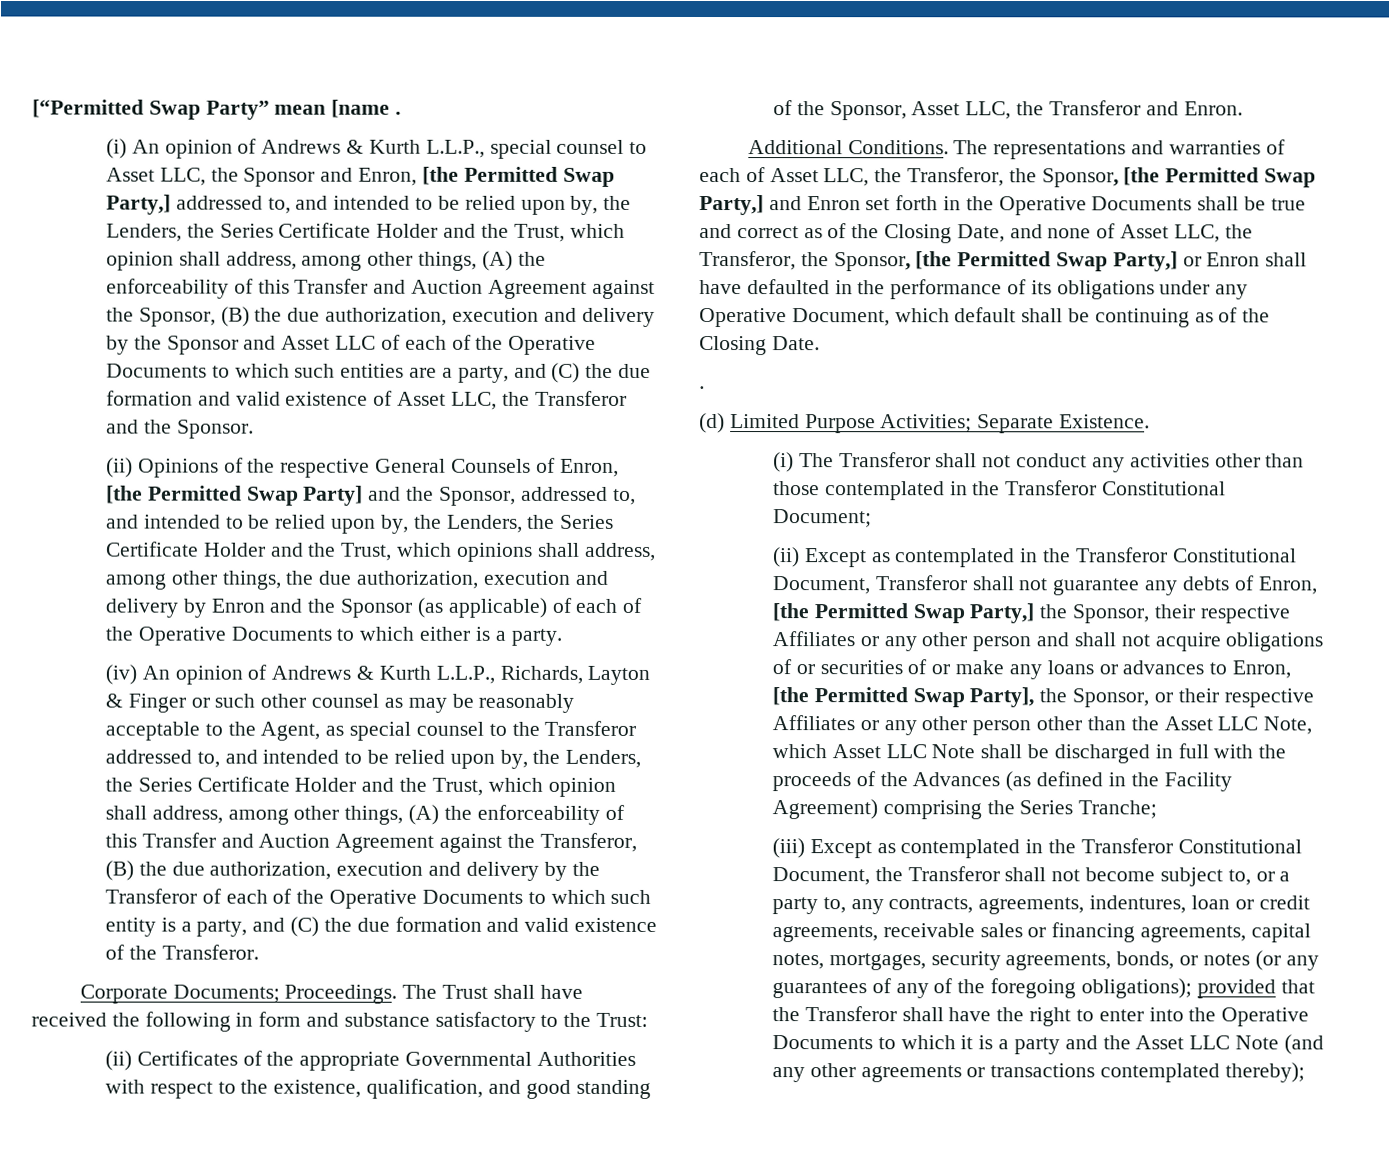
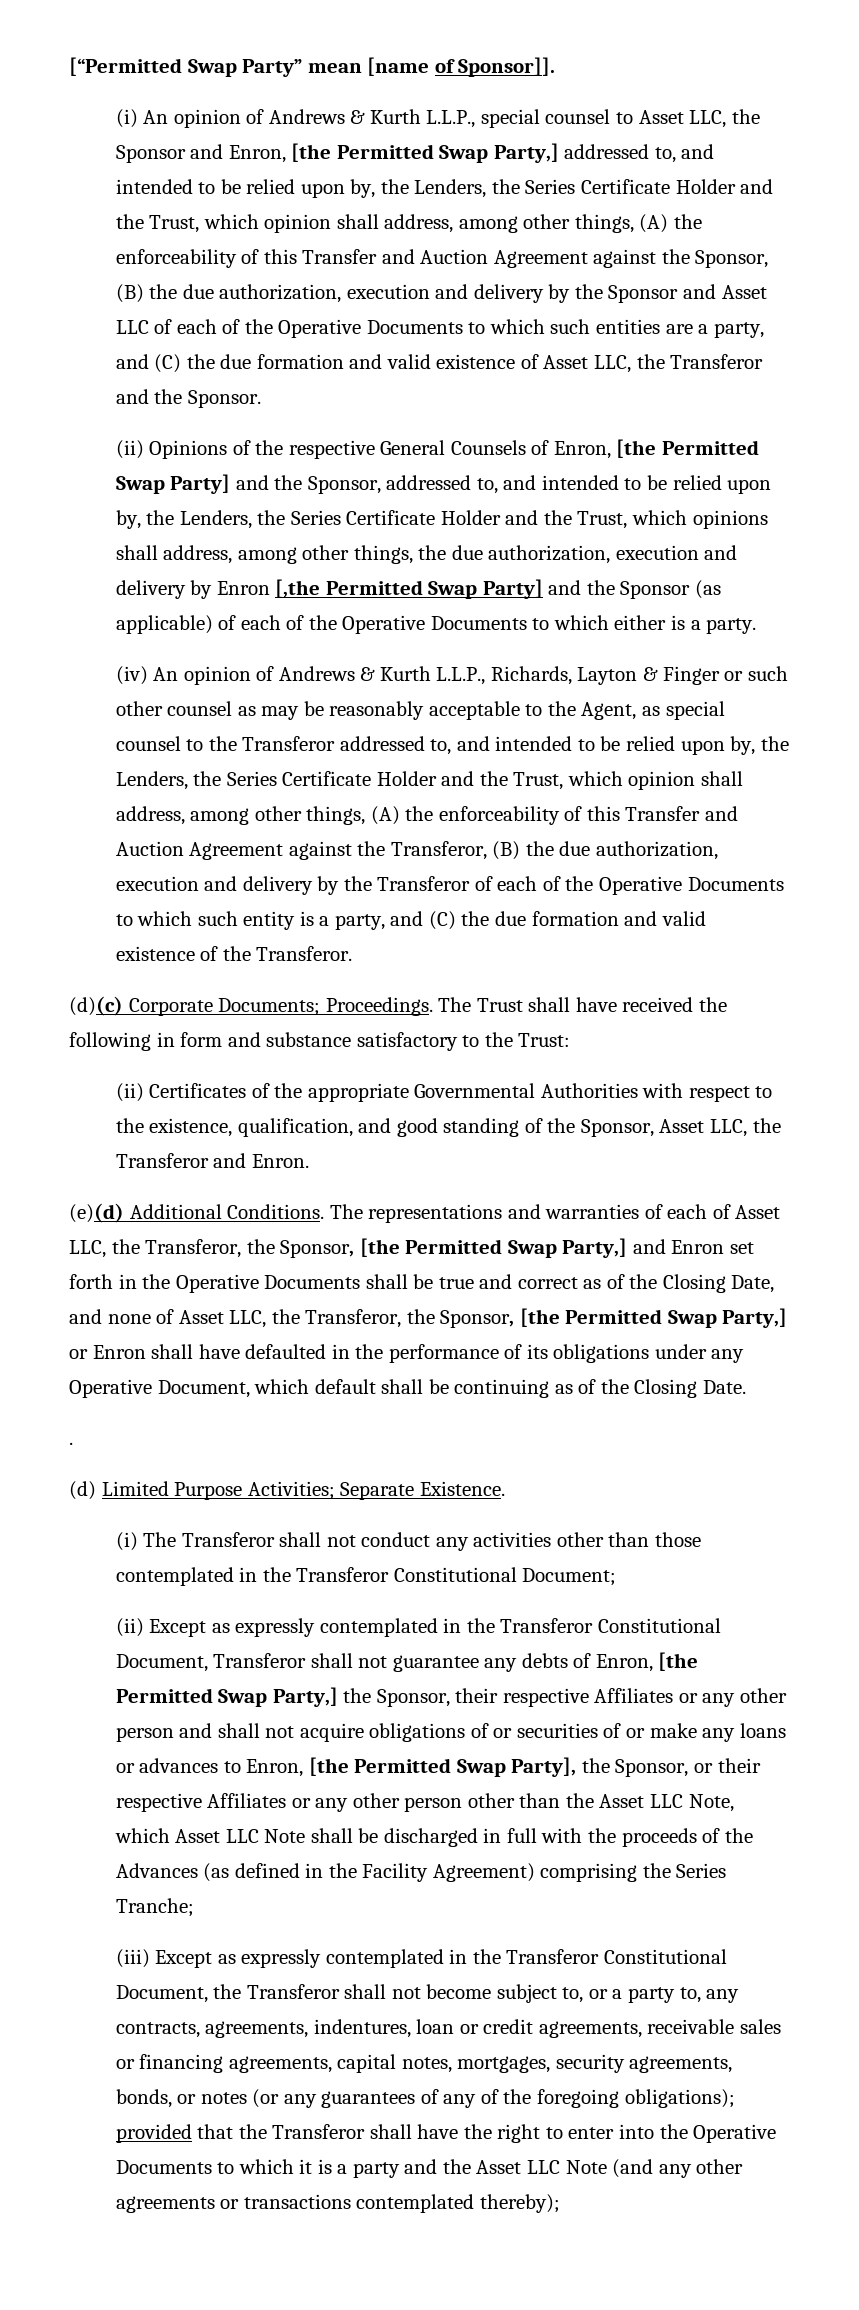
[395,111,402,115] . -> [434,57,556,77] of Sponsor]].
(265, 605) none -> [275,579,543,599] [,the Permitted Swap Party]
(259, 952) none -> [69,996,123,1016] (d)(c)
(1243, 108) none -> [69,1203,124,1223] (e)(d)
(891, 557) none -> [235,1618,316,1637] expressly
(896, 848) none -> [241,1949,322,1968] expressly

